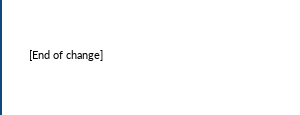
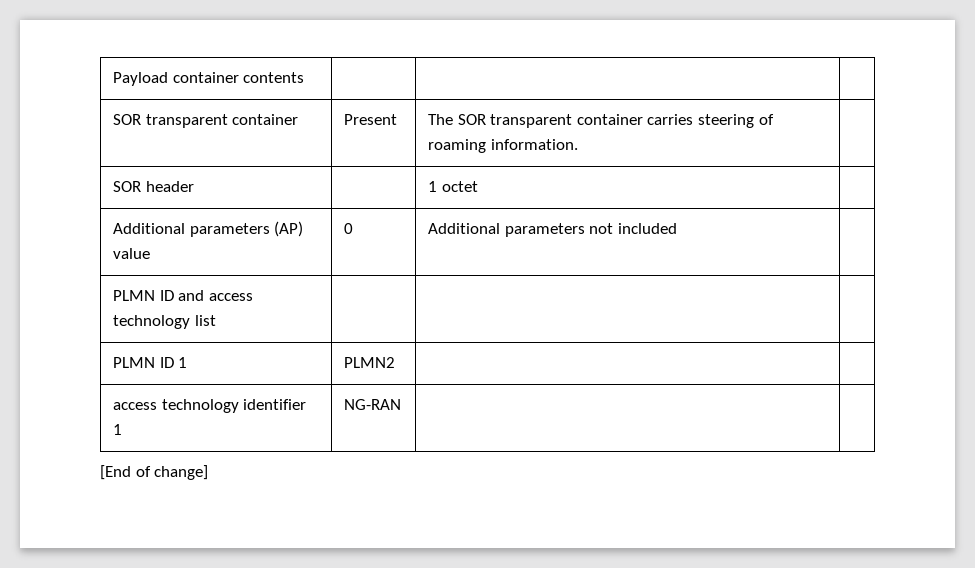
(29, 55) none -> [113,72,305,86] [113,114,299,128] [344,114,398,125] [428,114,774,128] [428,139,578,153] [113,181,194,192] [428,181,478,192] [113,221,304,237] [113,248,151,259] [344,223,354,234] [428,223,677,237] [113,290,253,301] [113,315,216,329] [113,357,188,368] [344,357,396,368] [113,399,307,413] [113,424,123,435] [344,399,402,410] Payload container contents | | | // SOR transparent container | Present | The SOR transparent container carries steering of roaming information. | // SOR header | | 1 octet | // Additional parameters (AP) value | 0 | Additional parameters not included | // PLMN ID and access technology list | | | // PLMN ID 1 | PLMN2 | | // access technology identifier 1 | NG-RAN | | //

